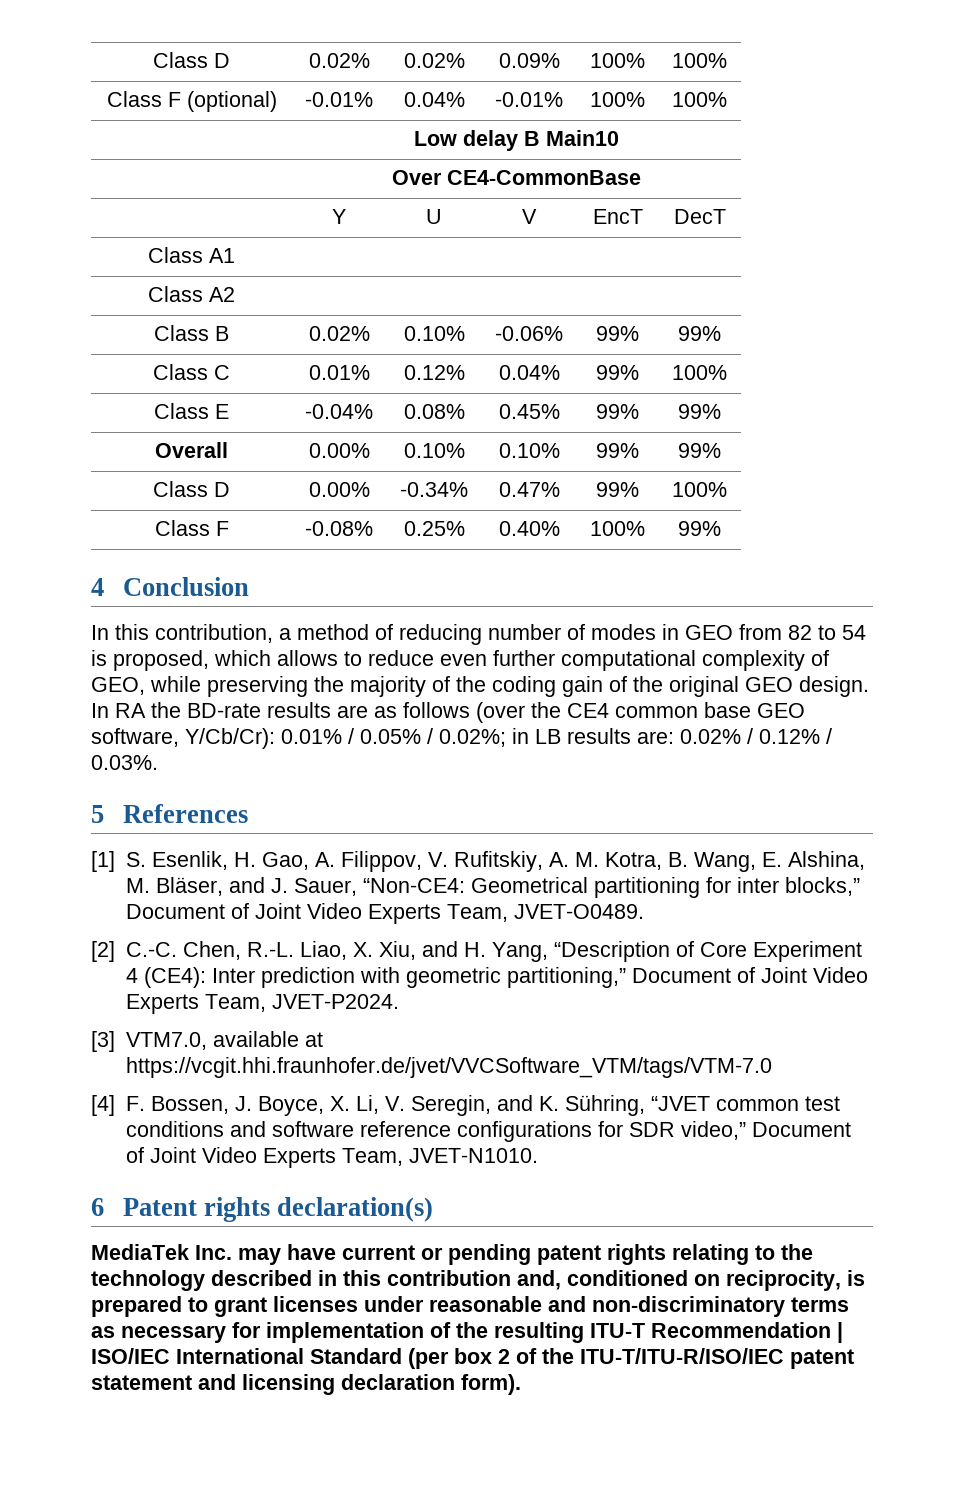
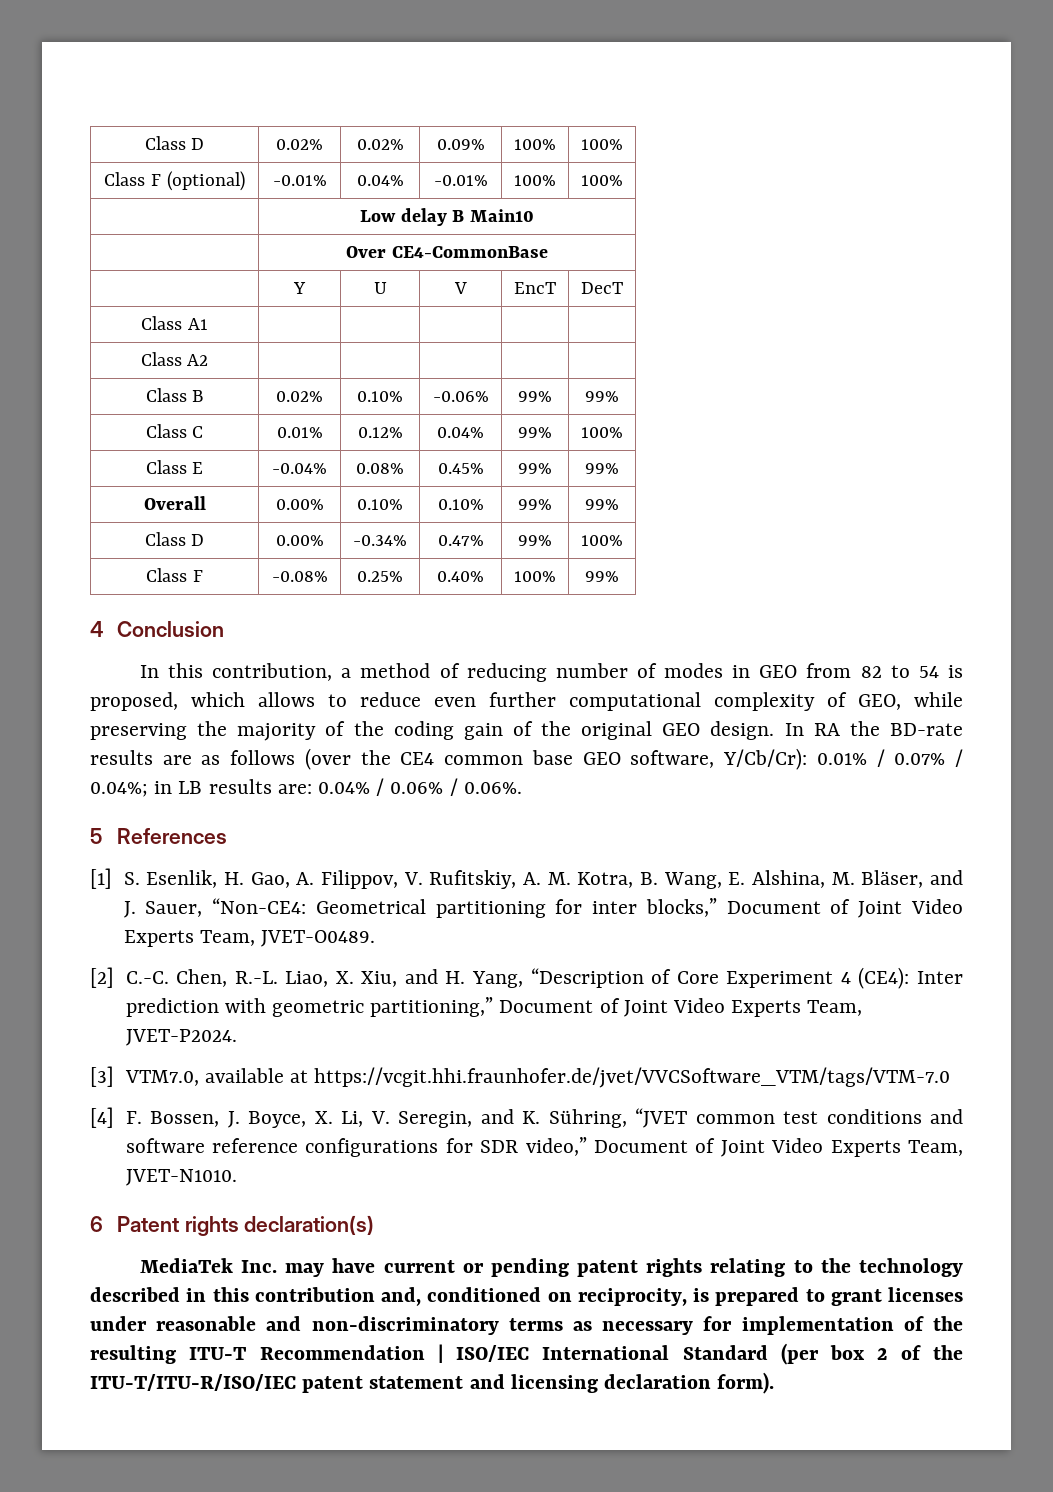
[360,728,506,747] 0.05% / 0.02%; -> [894,749,964,767] [90,782,148,797] 0.07% / 0.04%;
[680,728,832,744] [91,755,158,770] 0.02% / 0.12% / 0.03%. -> [318,778,522,796] 0.04% / 0.06% / 0.06%.

